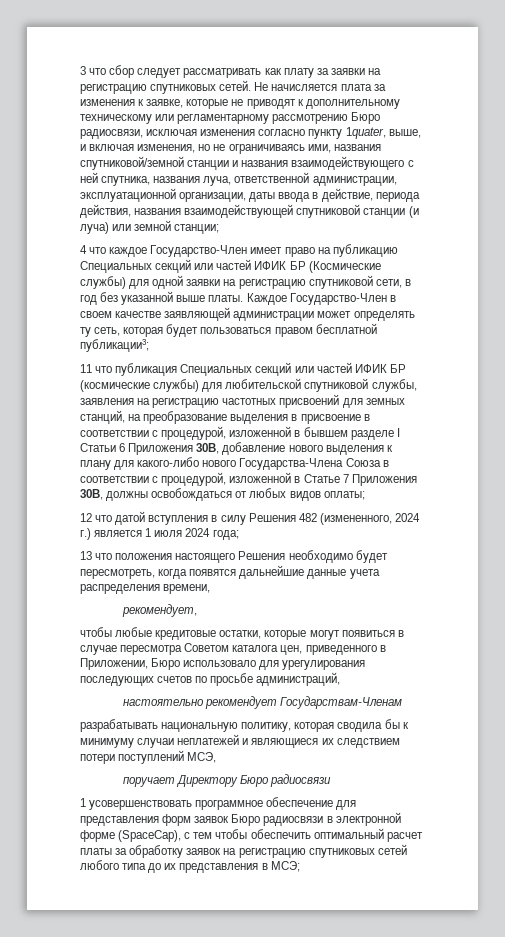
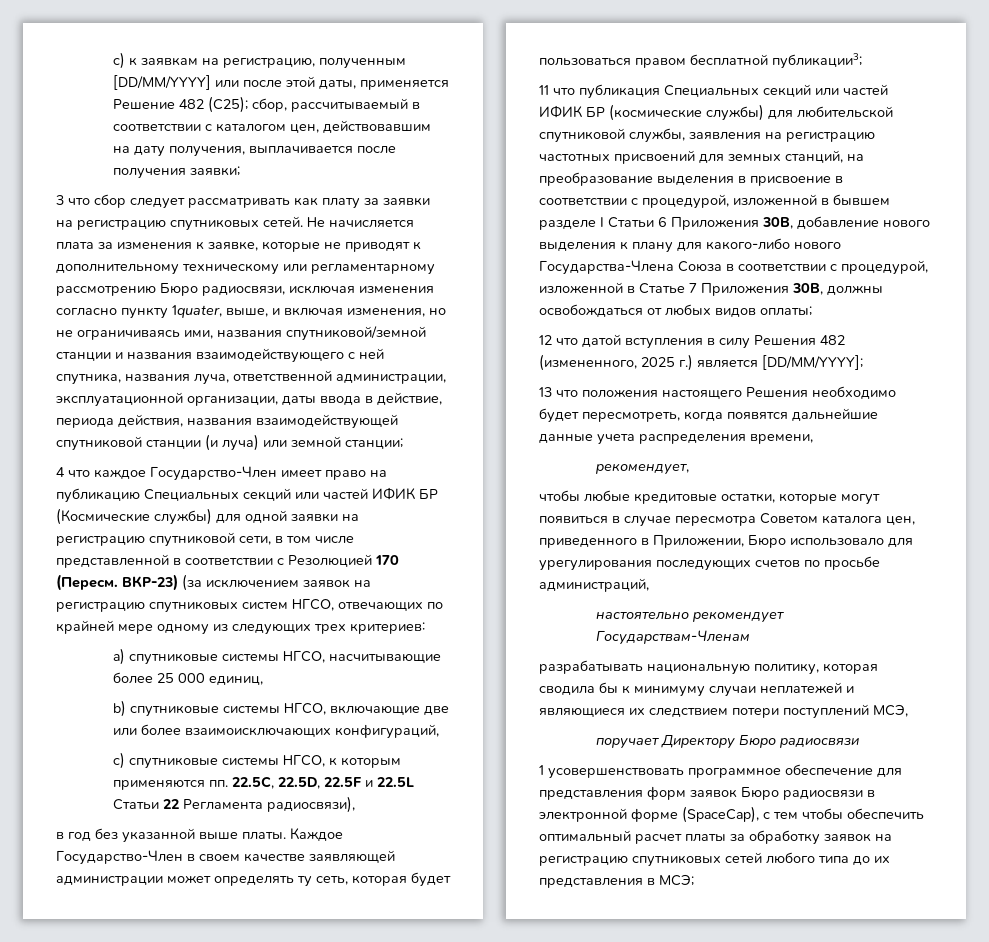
(80, 70) none -> [113,52,407,69] [113,75,450,90] [113,96,421,113] [113,120,432,133] [113,146,397,157] [113,166,241,179] c) к заявкам на регистрацию, полученным [DD/MM/YYYY] или после этой даты, применяется Решение 482 (C25); сбор, рассчитываемый в соответствии с каталогом цен, действовавшим на дату получения, выплачивается после получения заявки; //
(411, 282) none -> [286,536,354,544] [56,554,399,568] [56,574,371,591] [56,598,443,613] [56,620,425,635] [113,648,442,665] [113,672,264,685] [113,700,450,717] [113,724,440,739] [113,752,402,769] [113,776,415,790] [113,796,356,813] [56,832,64,839] том числе представленной в соответствии с Резолюцией 170 (Пересм. ВКР-23) (за исключением заявок на регистрацию спутниковых систем НГСО, отвечающих по крайней мере одному из следующих трех критериев: // a) спутниковые системы НГСО, насчитывающие более 25 000 единиц, // b) спутниковые системы НГСО, включающие две или более взаимоисключающих конфигураций, // c) спутниковые системы НГСО, к которым применяются пп. 22.5C, 22.5D, 22.5F и 22.5L Статьи 22 Регламента радиосвязи), // в
[394,513,420,522] 2024 -> [641,357,675,367] 2025
[145,528,239,540] 1 июля 2024 года; -> [762,355,863,370] [DD/MM/YYYY];

